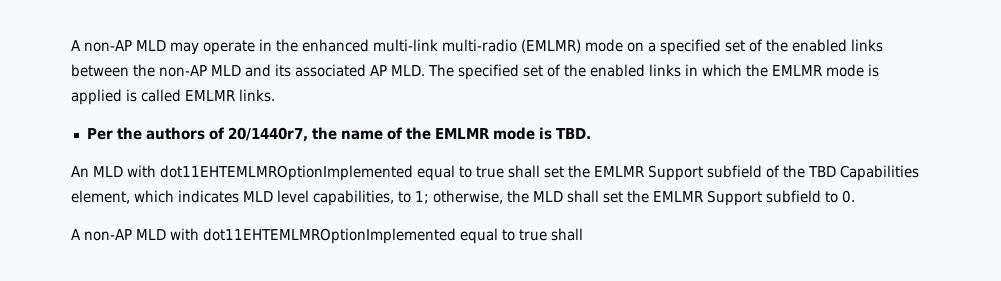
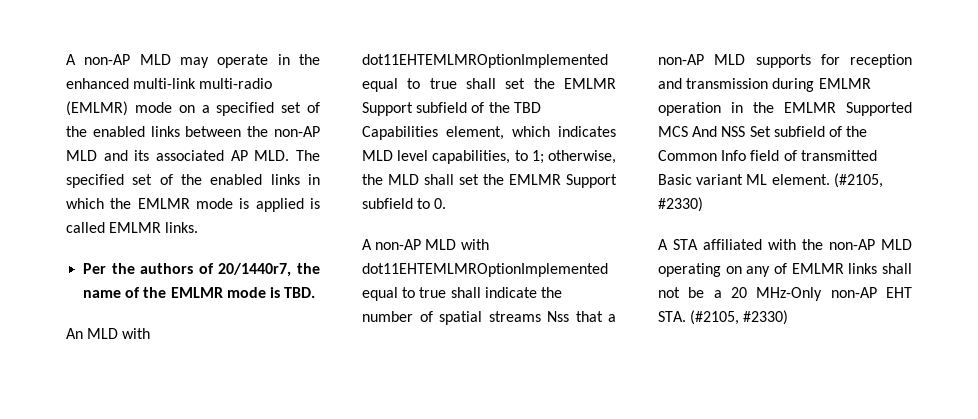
(583, 234) none -> [484,287,562,298] [362,311,616,325] [658,54,912,68] [658,78,871,92] [658,102,912,116] [658,126,868,137] [658,150,877,161] [658,173,883,188] [658,197,703,212] [658,239,912,250] [658,263,912,277] [658,287,912,301] [658,310,789,325] indicate the number of spatial streams Nss that a non-AP MLD supports for reception and transmission during EMLMR operation in the EMLMR Supported MCS And NSS Set subfield of the Common Info field of transmitted Basic variant ML element. (#2105, #2330) // A STA affiliated with the non-AP MLD operating on any of EMLMR links shall not be a 20 MHz-Only non-AP EHT STA. (#2105, #2330)

